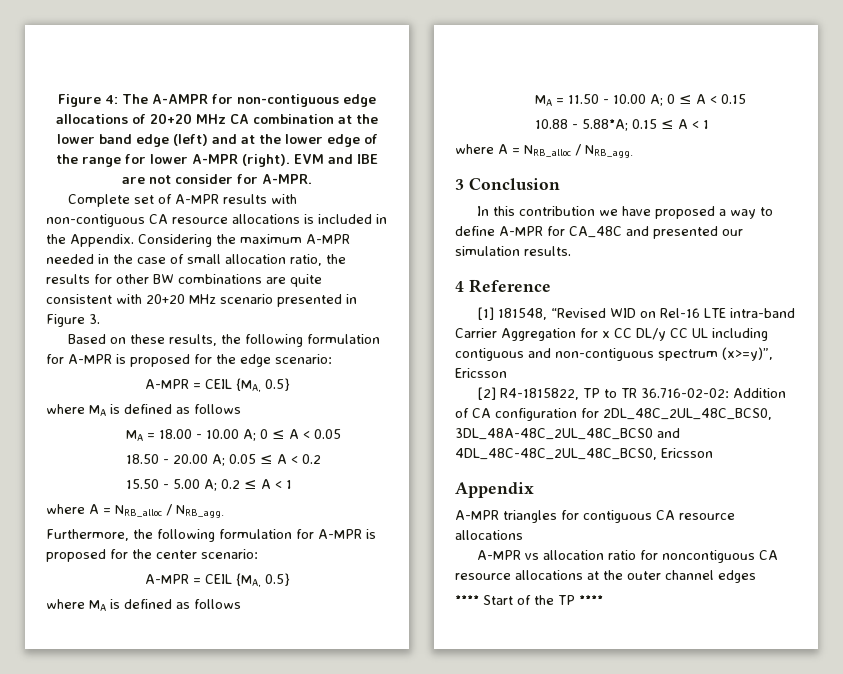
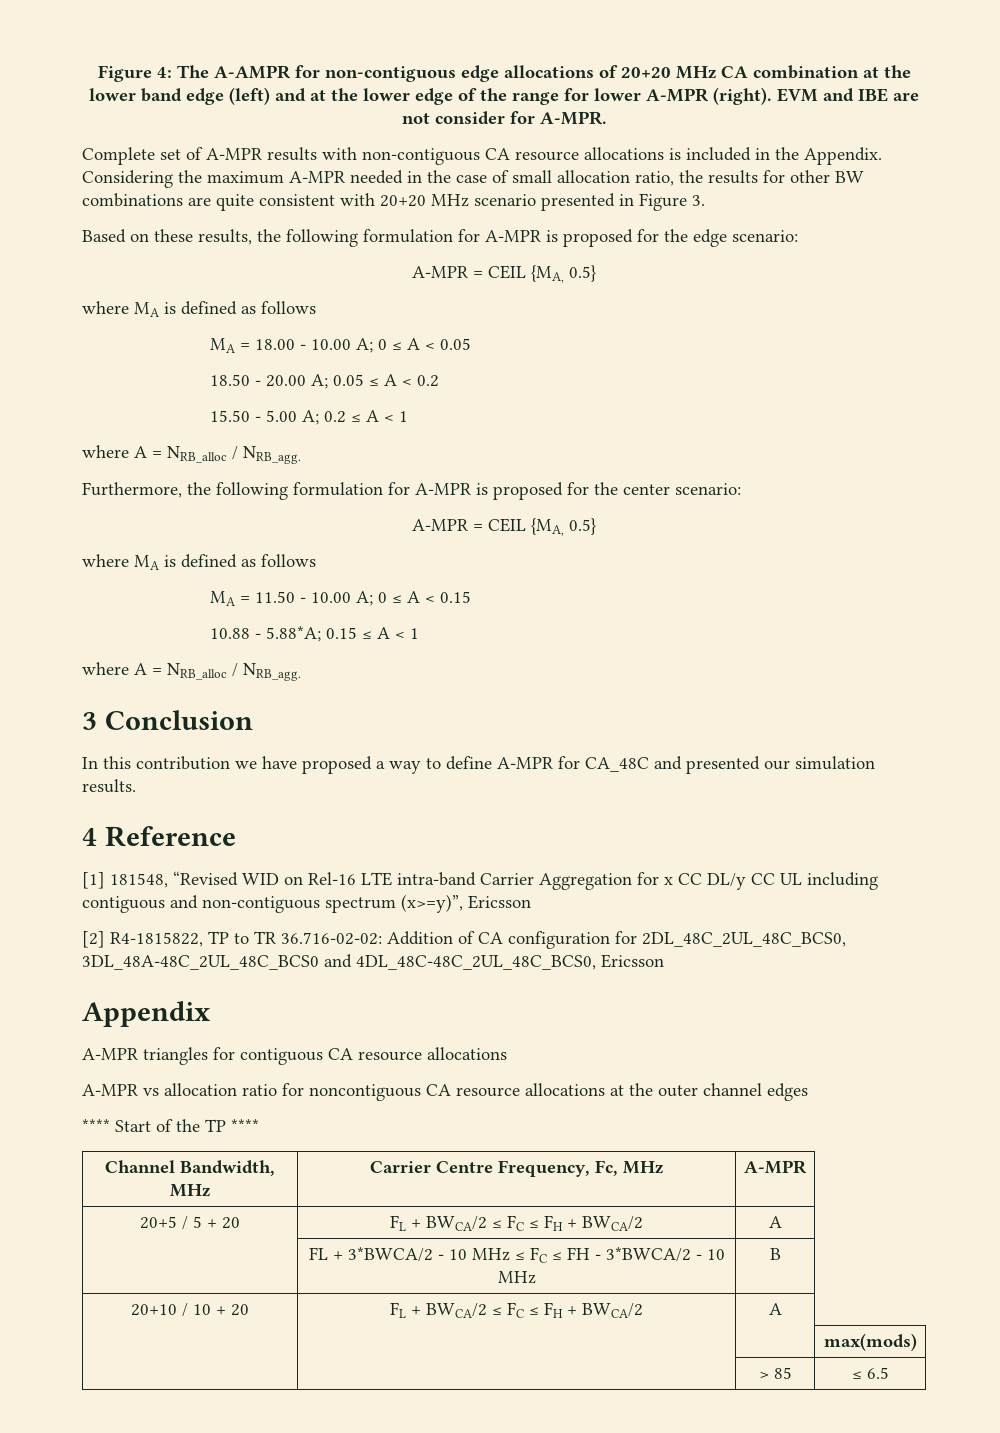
(603, 600) none -> [105,1160,275,1176] [170,1184,210,1197] [370,1160,663,1177] [744,1160,807,1174] [140,1216,240,1230] [390,1215,643,1231] [768,1216,782,1228] [308,1247,725,1263] [497,1271,536,1284] [769,1248,781,1260] [131,1303,249,1317] [390,1302,643,1318] [768,1303,782,1315] [823,1333,917,1351] [758,1367,792,1379] [851,1367,889,1379] // Channel Bandwidth, MHz | Carrier Centre Frequency, Fc, MHz | A-MPR // 20+5 / 5 + 20 | FL + BWCA/2 ≤ FC ≤ FH + BWCA/2 | A // | FL + 3*BWCA/2 - 10 MHz ≤ FC ≤ FH - 3*BWCA/2 - 10 MHz | B // 20+10 / 10 + 20 | FL + BWCA/2 ≤ FC ≤ FH + BWCA/2 | A // | | | max(mods) // | | > 85 | ≤ 6.5

